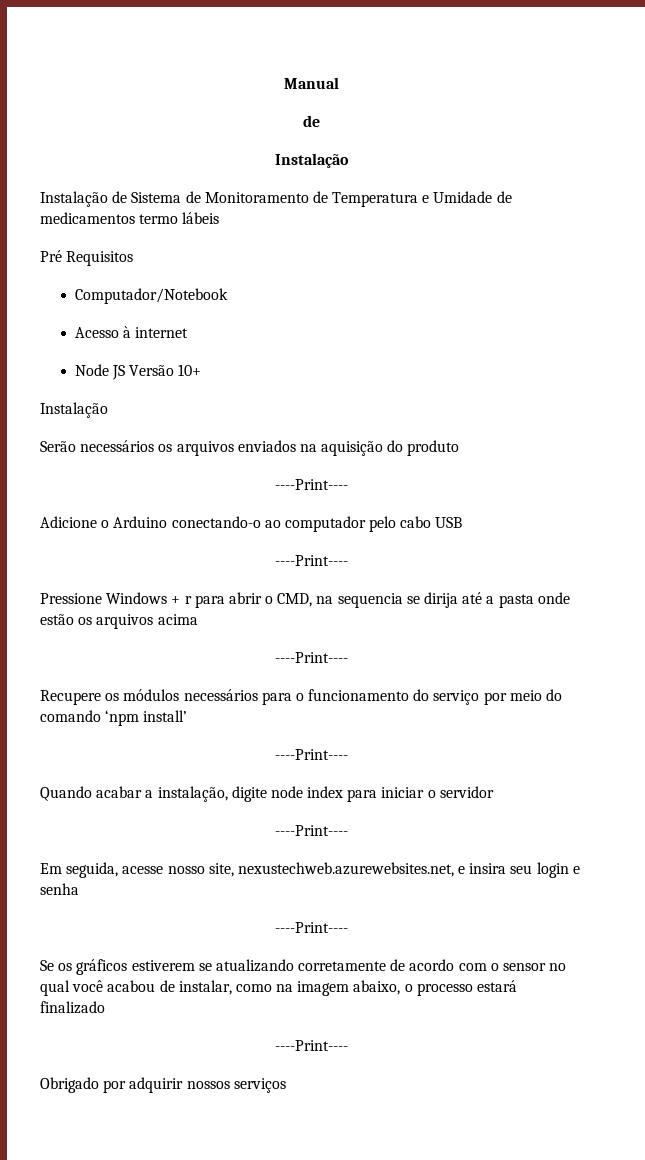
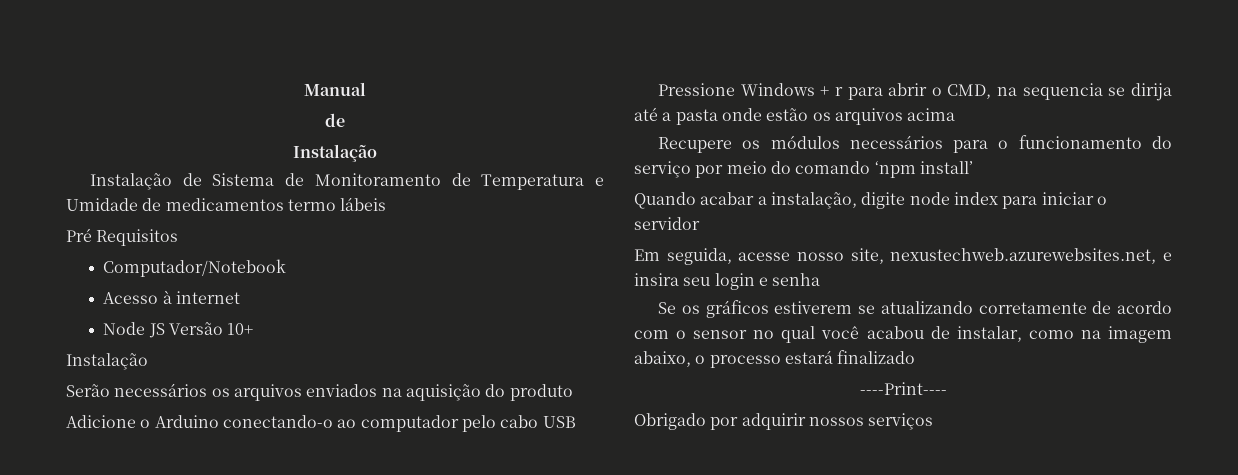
[275,479,348,490] // ----Print---- -> (573, 392) none
[275,555,348,566] // ----Print---- -> (576, 422) none
[275,652,348,663] // ----Print---- -> (956, 114) none
[275,749,348,760] // ----Print---- -> (973, 167) none
[275,825,348,836] // ----Print---- -> (700, 223) none
[275,922,348,933] // ----Print---- -> (821, 279) none

